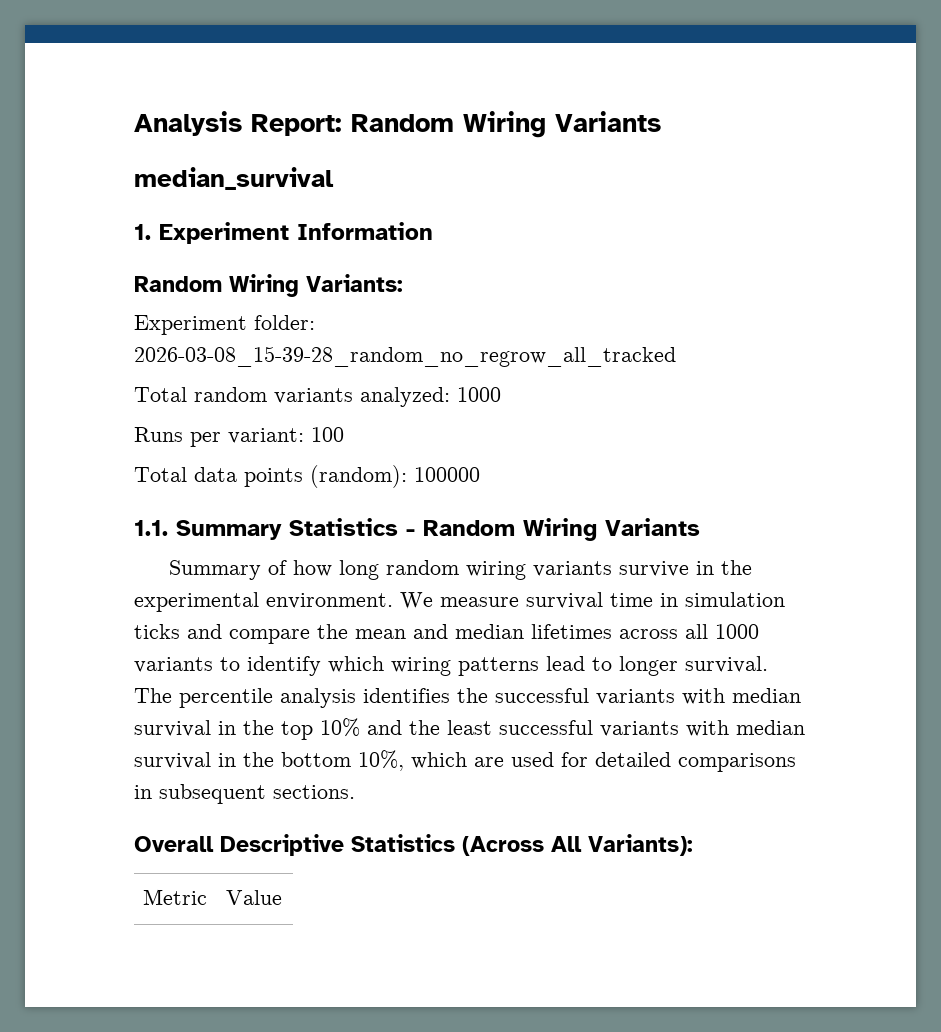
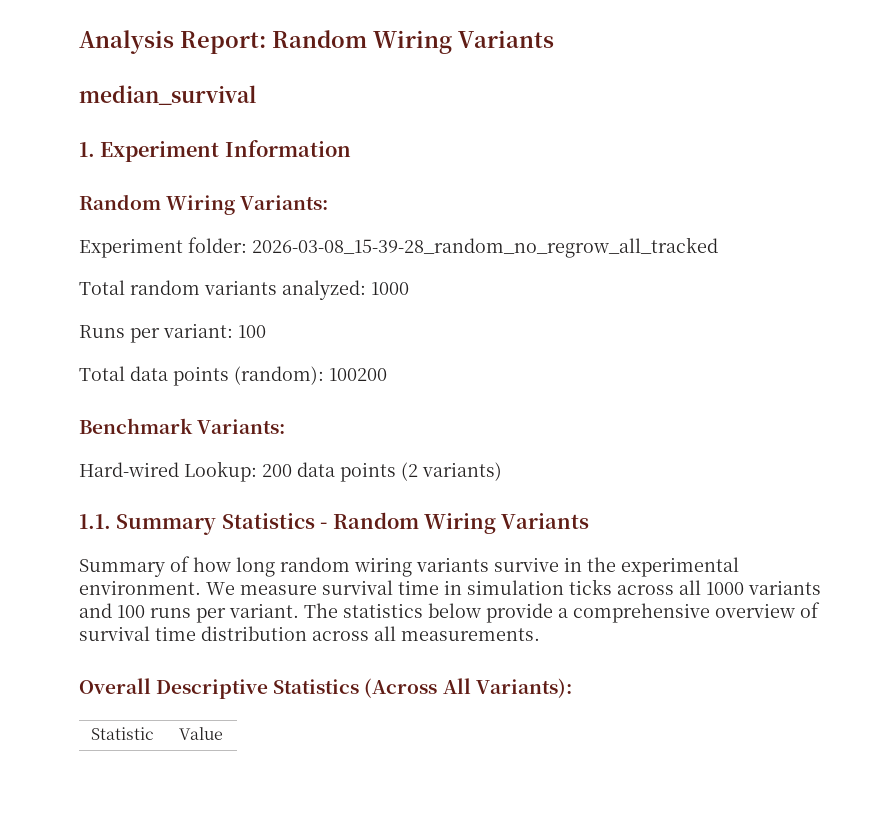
[414,467,480,482] 100000 -> [329,368,387,381] [79,418,286,434] [79,461,502,482] 100200 // Benchmark Variants: // Hard-wired Lookup: 200 data points (2 variants)
[187,624,759,644] [134,656,768,676] [134,688,801,708] [134,718,805,740] [134,750,796,772] [134,784,355,804] and compare the mean and median lifetimes across all 1000 variants to identify which wiring patterns lead to longer survival. The percentile analysis identifies the successful variants with median survival in the top 10% and the least successful variants with median survival in the bottom 10%, which are used for detailed comparisons in subsequent sections. -> [617,580,821,595] [79,602,820,623] [79,626,540,641] across all 1000 variants and 100 runs per variant. The statistics below provide a comprehensive overview of survival time distribution across all measurements.
[143,889,208,905] Metric -> [91,727,155,740] Statistic

